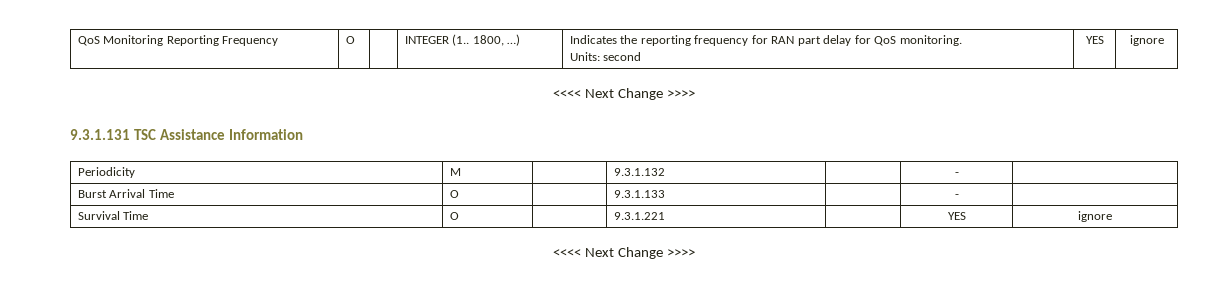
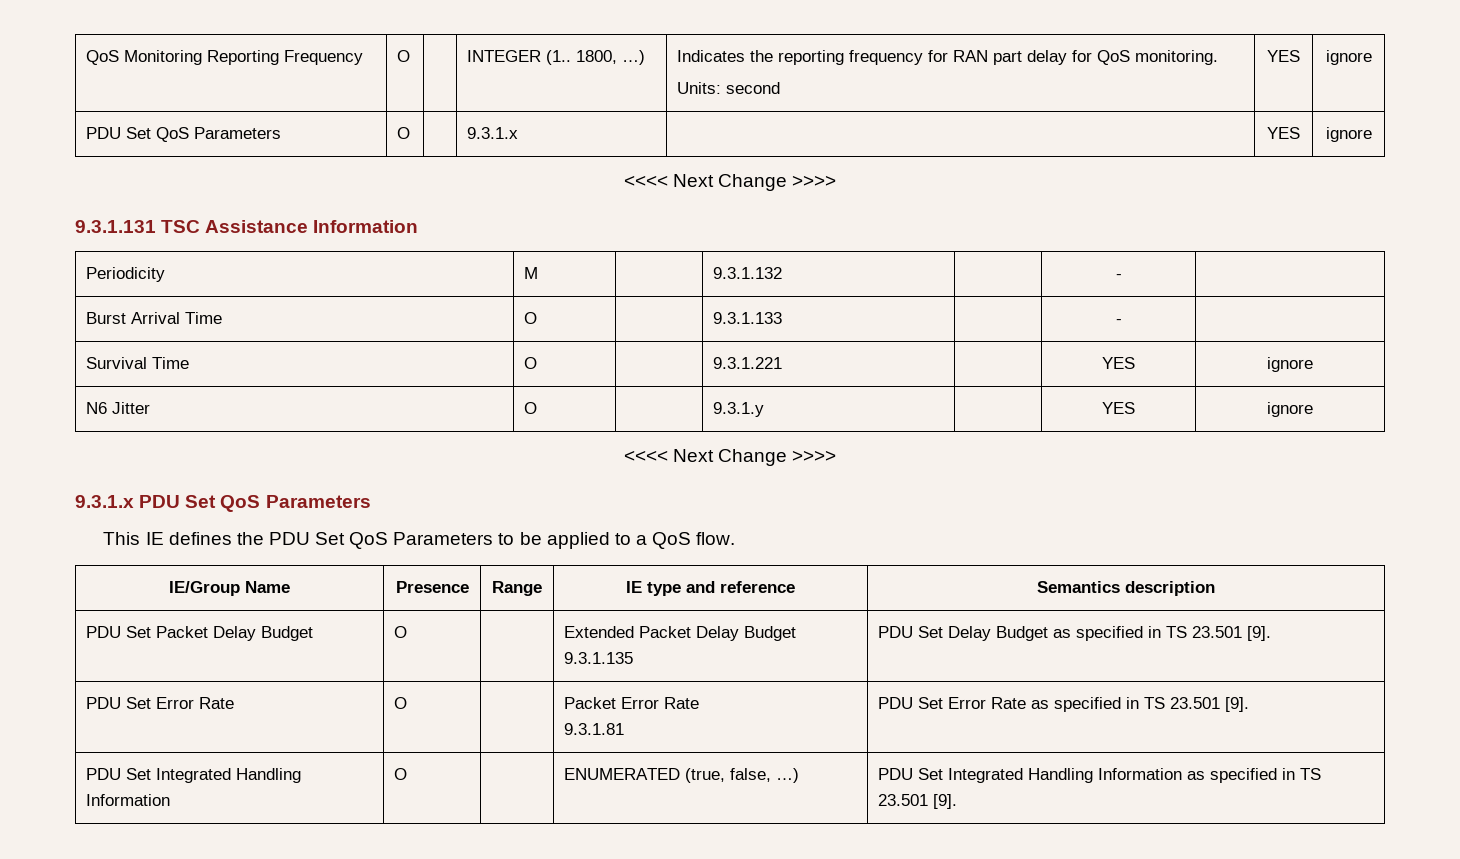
(1164, 40) none -> [86,127,282,142] [397,127,411,139] [467,127,519,139] [1267,127,1300,139] [1325,127,1372,142] // PDU Set QoS Parameters | O | | 9.3.1.x | | YES | ignore
[553,247,695,259] // <<<< Next Change >>>> -> [86,402,151,414] [524,402,538,414] [713,402,765,417] [1102,402,1135,414] [1267,402,1313,417] [623,449,837,466] [75,495,371,512] [103,532,736,549] [169,581,290,596] [395,581,469,593] [492,581,542,596] [626,581,795,596] [1037,581,1215,596] [86,626,314,641] [394,626,408,638] [564,626,797,641] [564,652,634,664] [878,626,1272,641] [86,697,235,709] [394,697,408,709] [564,697,700,709] [564,723,625,735] [878,697,1250,712] [86,768,302,783] [86,794,171,806] [394,768,408,780] [564,768,800,783] [878,768,1322,783] [878,794,958,809] // N6 Jitter | O | | 9.3.1.y | | YES | ignore // <<<< Next Change >>>> // 9.3.1.x PDU Set QoS Parameters // This IE defines the PDU Set QoS Parameters to be applied to a QoS flow. // IE/Group Name | Presence | Range | IE type and reference | Semantics description // PDU Set Packet Delay Budget | O | | Extended Packet Delay Budget 9.3.1.135 | PDU Set Delay Budget as specified in TS 23.501 [9]. // PDU Set Error Rate | O | | Packet Error Rate // 9.3.1.81 | PDU Set Error Rate as specified in TS 23.501 [9]. // PDU Set Integrated Handling Information | O | | ENUMERATED (true, false, …) | PDU Set Integrated Handling Information as specified in TS 23.501 [9].

